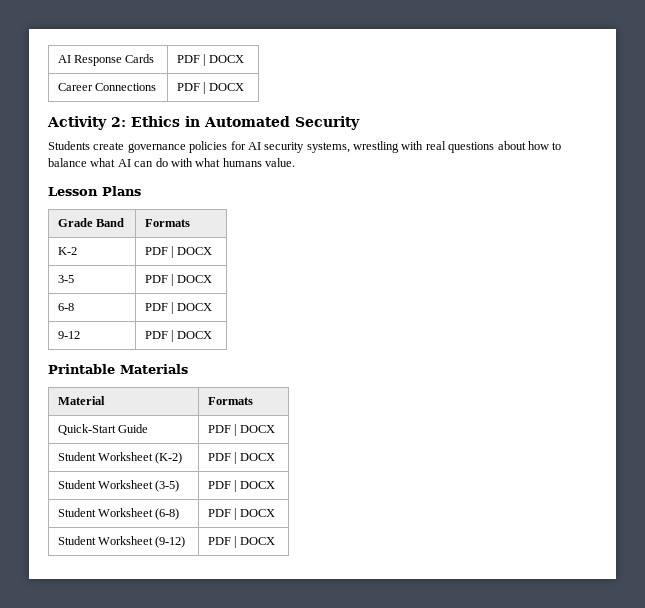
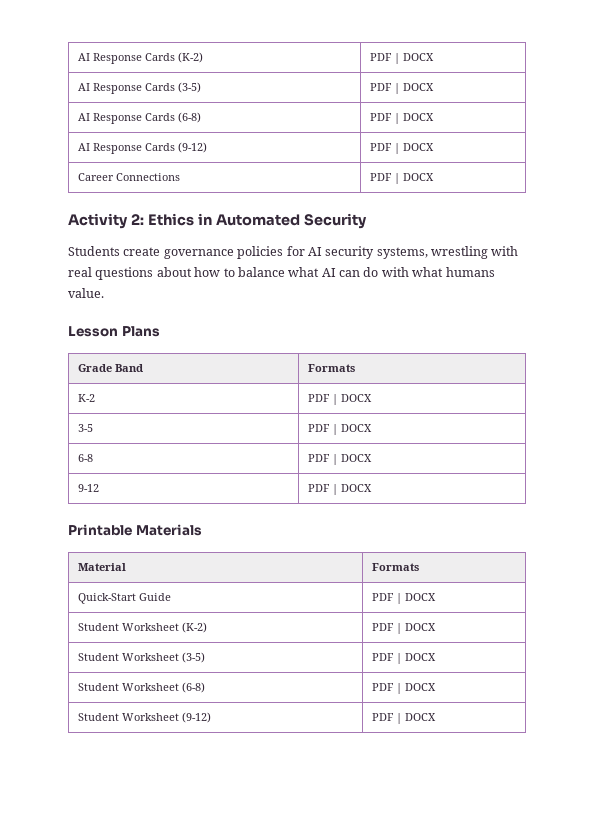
[57,54,155,66] AI Response Cards -> [77,52,203,64] [369,53,434,64] [77,82,201,94] [369,83,434,94] [77,112,201,124] [369,113,434,124] [77,142,207,154] AI Response Cards (K-2) | PDF | DOCX // AI Response Cards (3-5) | PDF | DOCX // AI Response Cards (6-8) | PDF | DOCX // AI Response Cards (9-12)

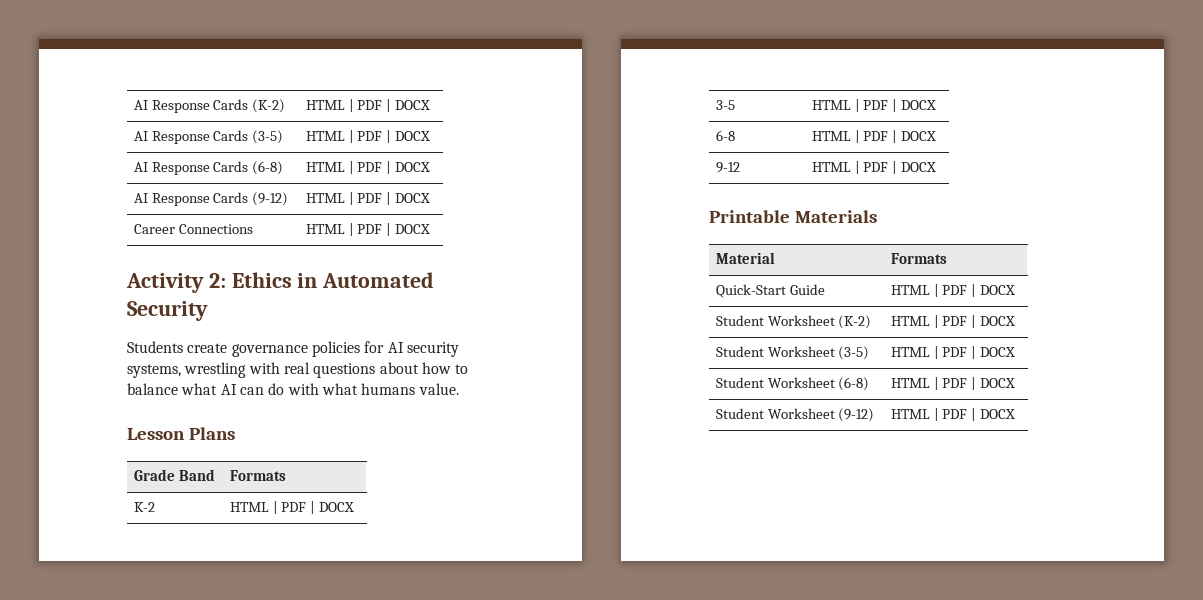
(203, 57) none -> [305,99,354,112] HTML |
(201, 87) none -> [305,130,354,143] HTML |
(201, 117) none -> [305,161,354,174] HTML |
(207, 147) none -> [305,192,354,205] HTML |
(180, 177) none -> [305,223,354,236] HTML |
(95, 398) none -> [229,501,278,514] HTML |
(93, 428) none -> [811,99,860,112] HTML |
(93, 458) none -> [811,130,860,143] HTML |
(99, 488) none -> [811,161,860,174] HTML |
(171, 597) none -> [890,284,939,297] HTML |
(207, 627) none -> [890,315,939,328] HTML |
(205, 657) none -> [890,346,939,359] HTML |
(205, 687) none -> [890,377,939,390] HTML |
(211, 717) none -> [890,408,939,421] HTML |

